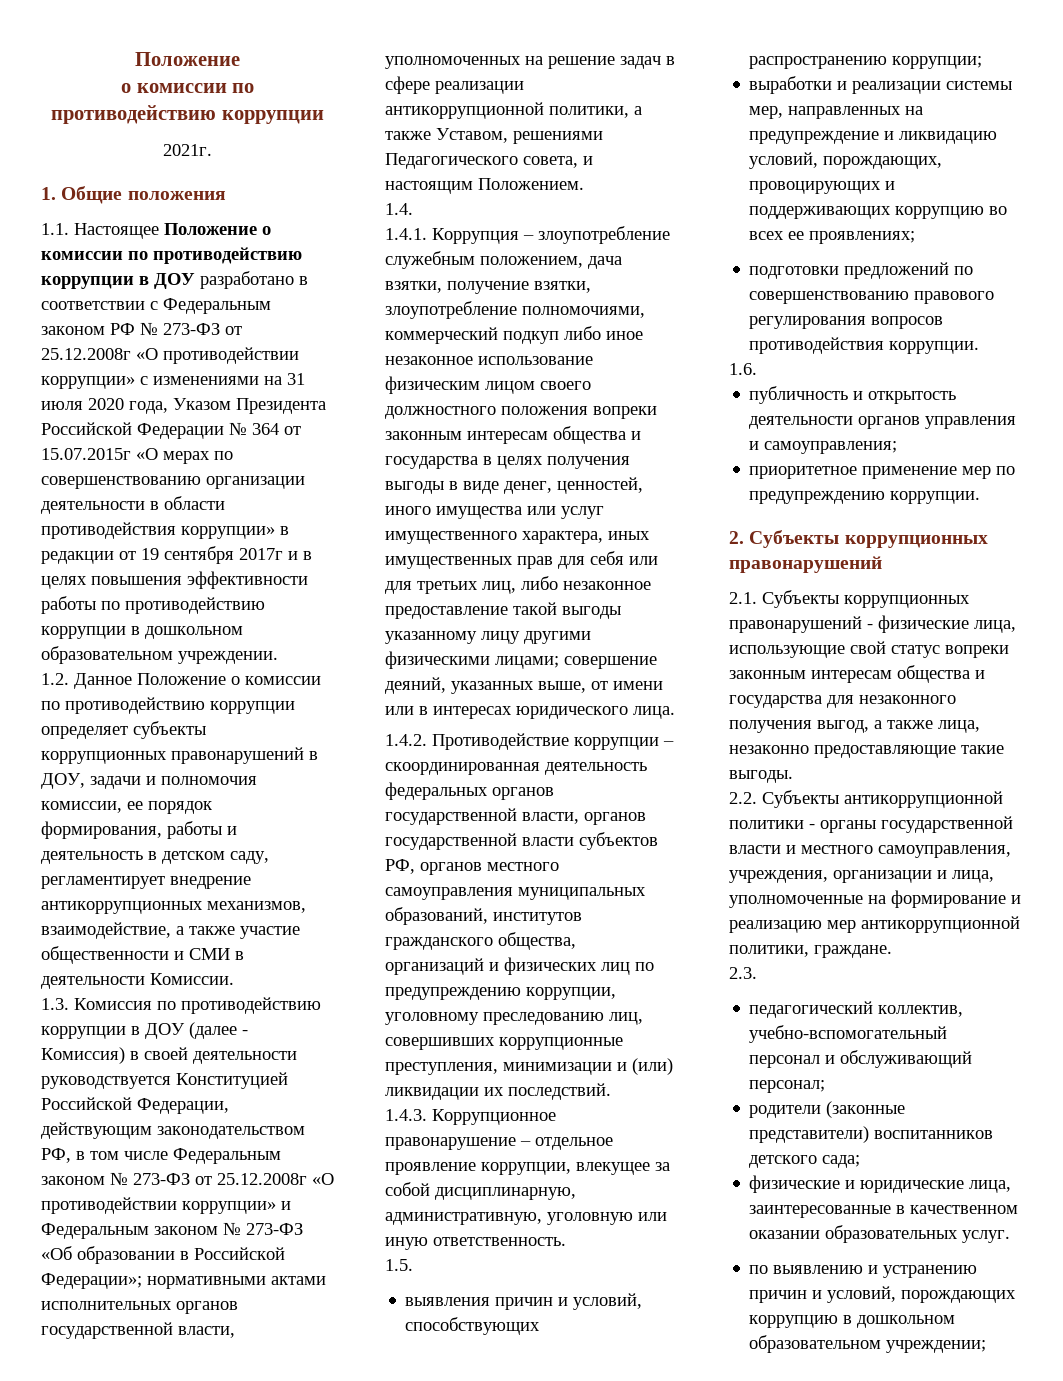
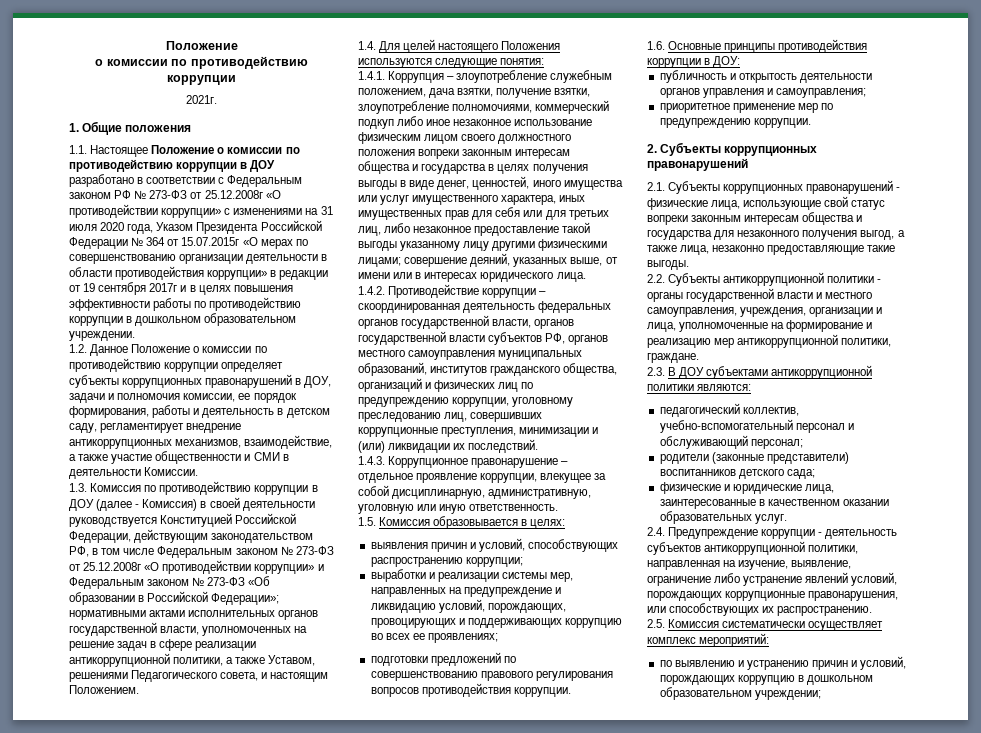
(413, 209) none -> [379,39,561,53] [358,58,545,68] Для целей настоящего Положения используются следующие понятия:
(413, 1265) none -> [379,516,566,529] Комиссия образовывается в целях:
(757, 369) none -> [668,39,868,53] [647,56,741,68] Основные принципы противодействия коррупции в ДОУ:
(757, 973) none -> [668,365,873,379] [647,384,752,391] В ДОУ субъектами антикоррупционной политики являются:
(1011, 1236) none -> [647,527,898,539] [647,541,859,555] [647,560,852,570] [647,572,898,586] [647,591,899,601] [647,603,873,616] [647,619,884,631] [647,633,770,647] // 2.4. Предупреждение коррупции - деятельность субъектов антикоррупционной политики, направленная на изучение, выявление, ограничение либо устранение явлений условий, порождающих коррупционные правонарушения, или способствующих их распространению. // 2.5. Комиссия систематически осуществляет комплекс мероприятий:

